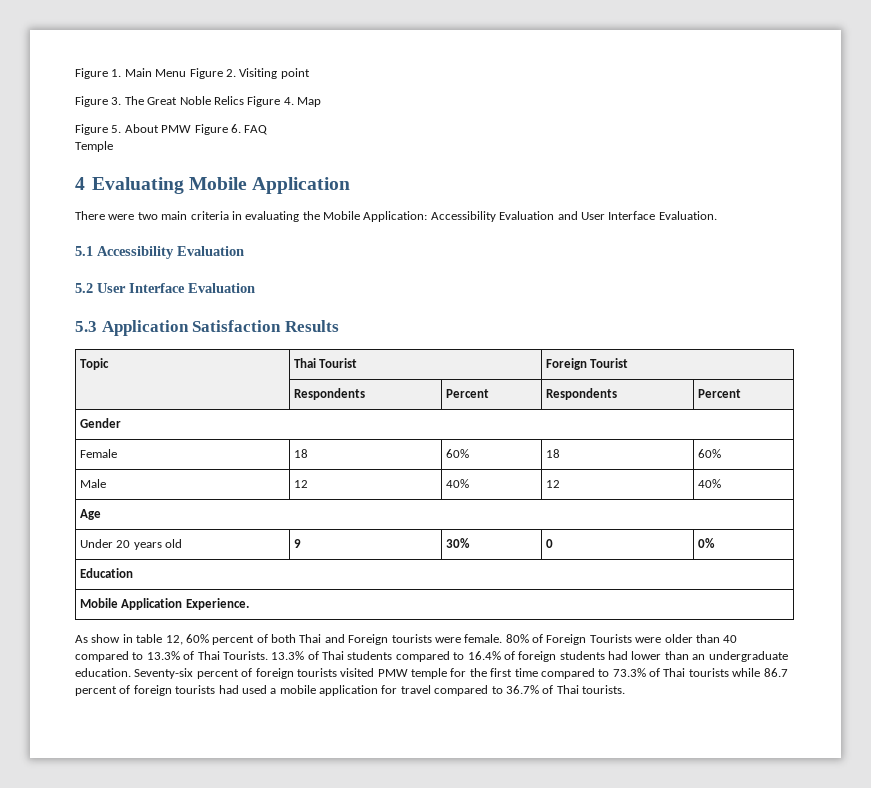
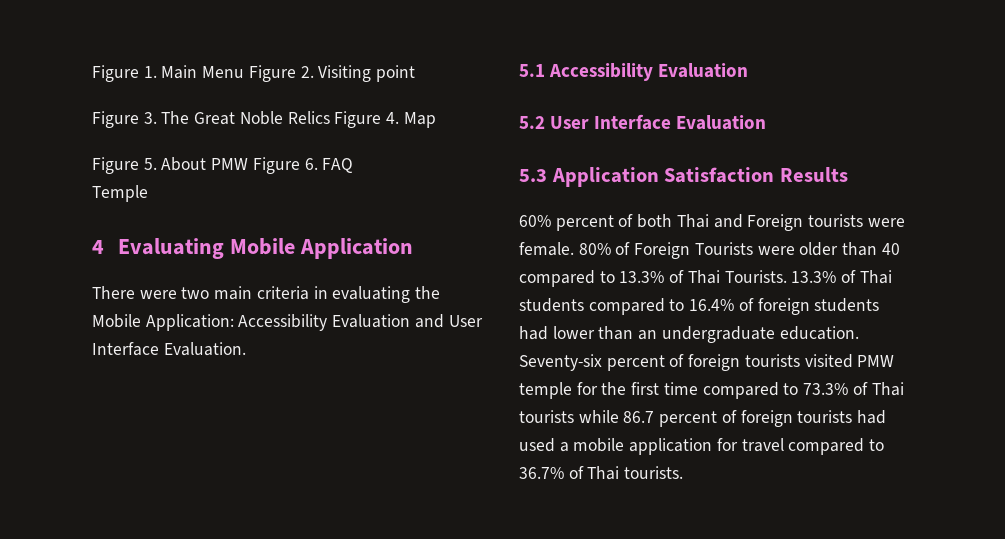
[80,358,110,370] [294,358,358,368] [546,358,629,370] [294,388,366,400] [446,389,490,398] [546,388,618,400] [698,389,742,398] [80,418,122,428] [80,449,118,458] [294,449,309,458] [446,449,470,458] [546,449,561,458] [698,449,722,458] [80,479,107,488] [294,480,309,488] [446,479,470,488] [546,480,561,488] [698,479,722,488] [80,509,102,520] [80,539,183,550] [294,539,302,548] [446,538,471,548] [546,539,554,548] [698,538,716,548] [80,568,134,578] [80,598,249,610] [75,634,183,645] // Topic | Thai Tourist | Foreign Tourist // | Respondents | Percent | Respondents | Percent // Gender // Female | 18 | 60% | 18 | 60% // Male | 12 | 40% | 12 | 40% // Age // Under 20 years old | 9 | 30% | 0 | 0% // Education // Mobile Application Experience. // As show in table 12, -> (848, 174) //

